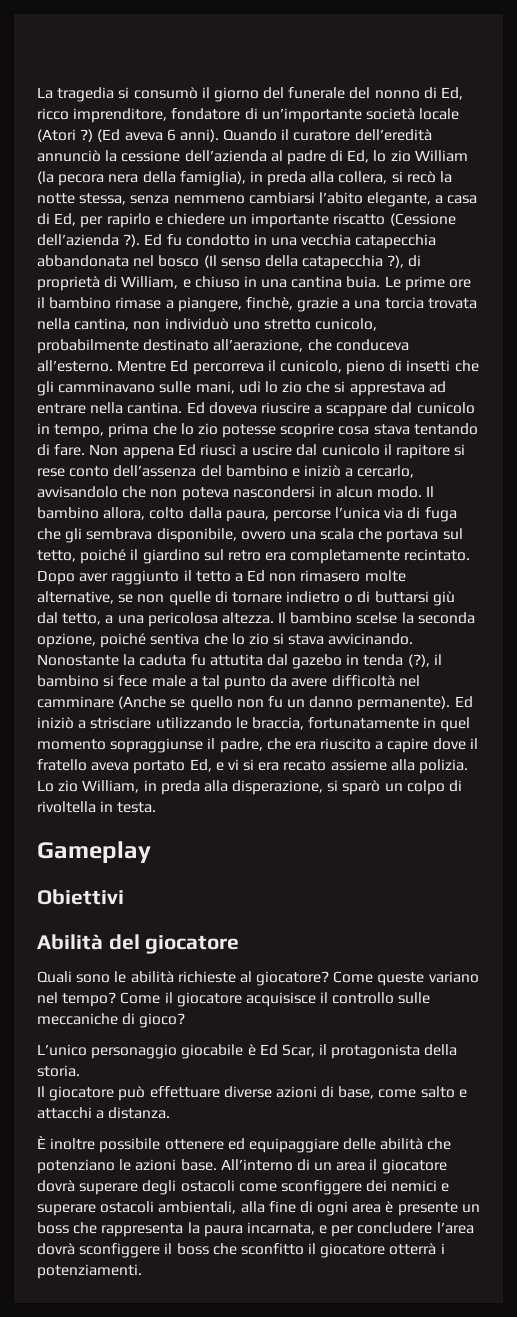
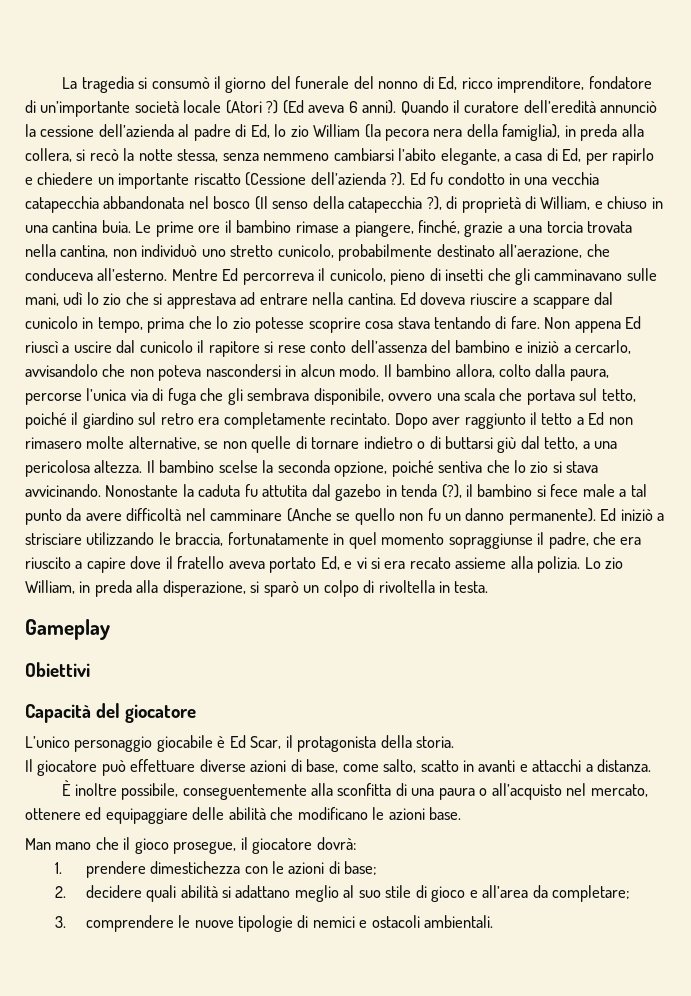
[245,297,293,310] finchè, -> [418,220,461,234] finché,
[37,934,103,950] Abilità -> [25,704,91,723] Capacità
[37,971,479,986] [37,992,431,1007] [37,1013,186,1028] // Quali sono le abilità richieste al giocatore? Come queste variano nel tempo? Come il giocatore acquisisce il controllo sulle meccaniche di gioco? -> (197, 713) none
[420,1086,455,1098] salto -> [383,759,516,773] salto, scatto in avanti
[99,1138,161,1153] possibile -> [121,783,648,800] possibile, conseguentemente alla sconfitta di una paura o all’acquisto nel mercato,
[37,1159,115,1174] potenziano -> [297,807,368,820] modificano
[220,1159,447,1174] [37,1180,450,1195] [37,1201,480,1216] [37,1222,474,1237] [37,1243,445,1258] [37,1264,142,1279] All’interno di un area il giocatore dovrà superare degli ostacoli come sconfiggere dei nemici e superare ostacoli ambientali, alla fine di ogni area è presente un boss che rappresenta la paura incarnata, e per concludere l’area dovrà sconfiggere il boss che sconfitto il giocatore otterrà i potenziamenti. -> [25,837,356,854] [55,861,378,878] [55,885,631,902] [55,915,494,932] // Man mano che il gioco prosegue, il giocatore dovrà: // 1. prendere dimestichezza con le azioni di base; // 2. decidere quali abilità si adattano meglio al suo stile di gioco e all’area da completare; // 3. comprendere le nuove tipologie di nemici e ostacoli ambientali.

